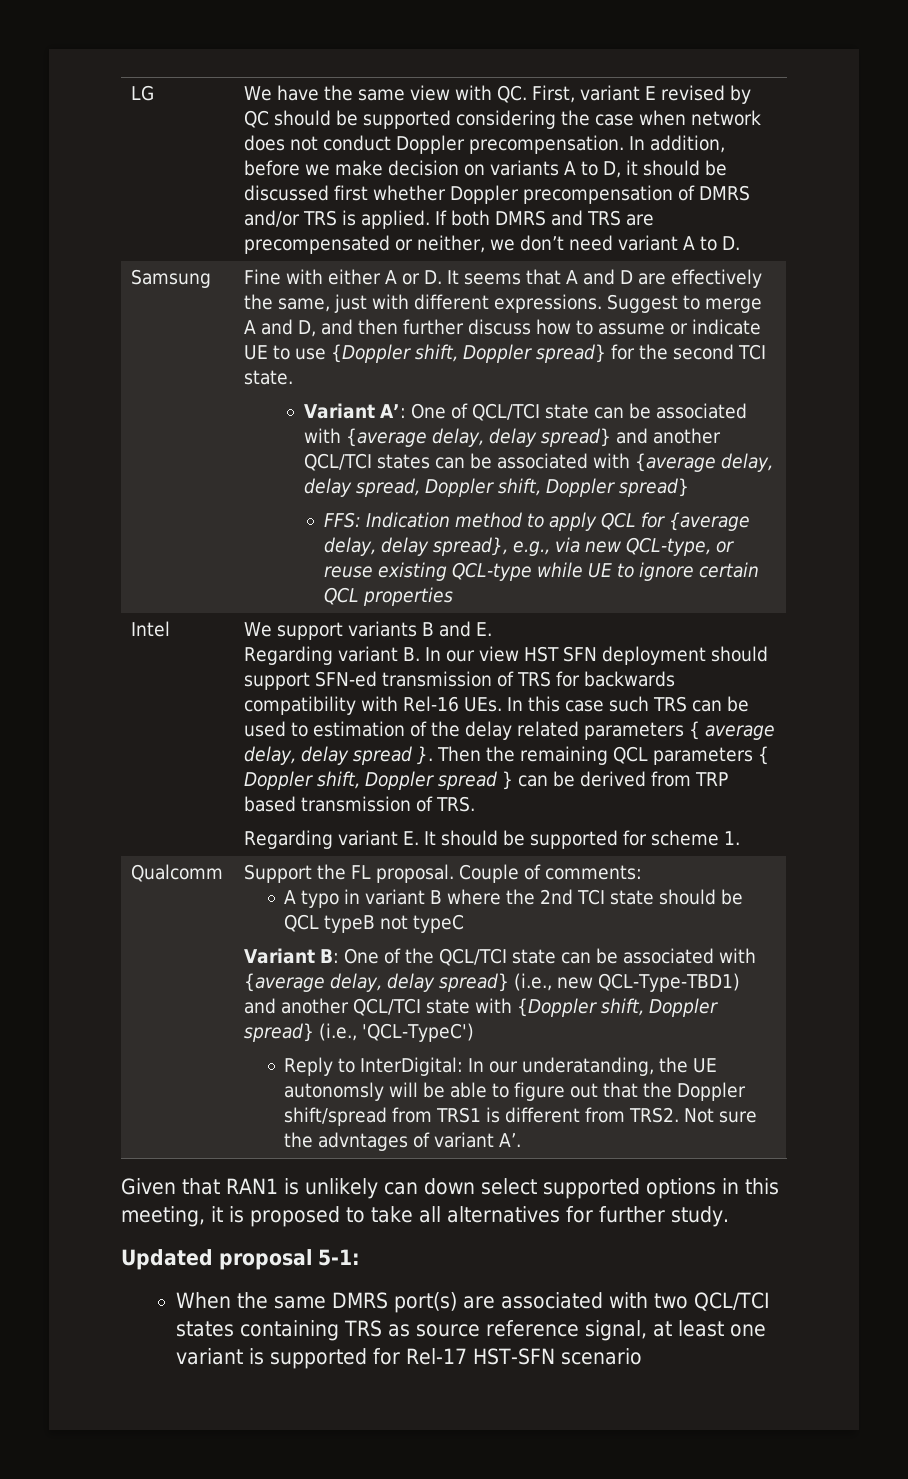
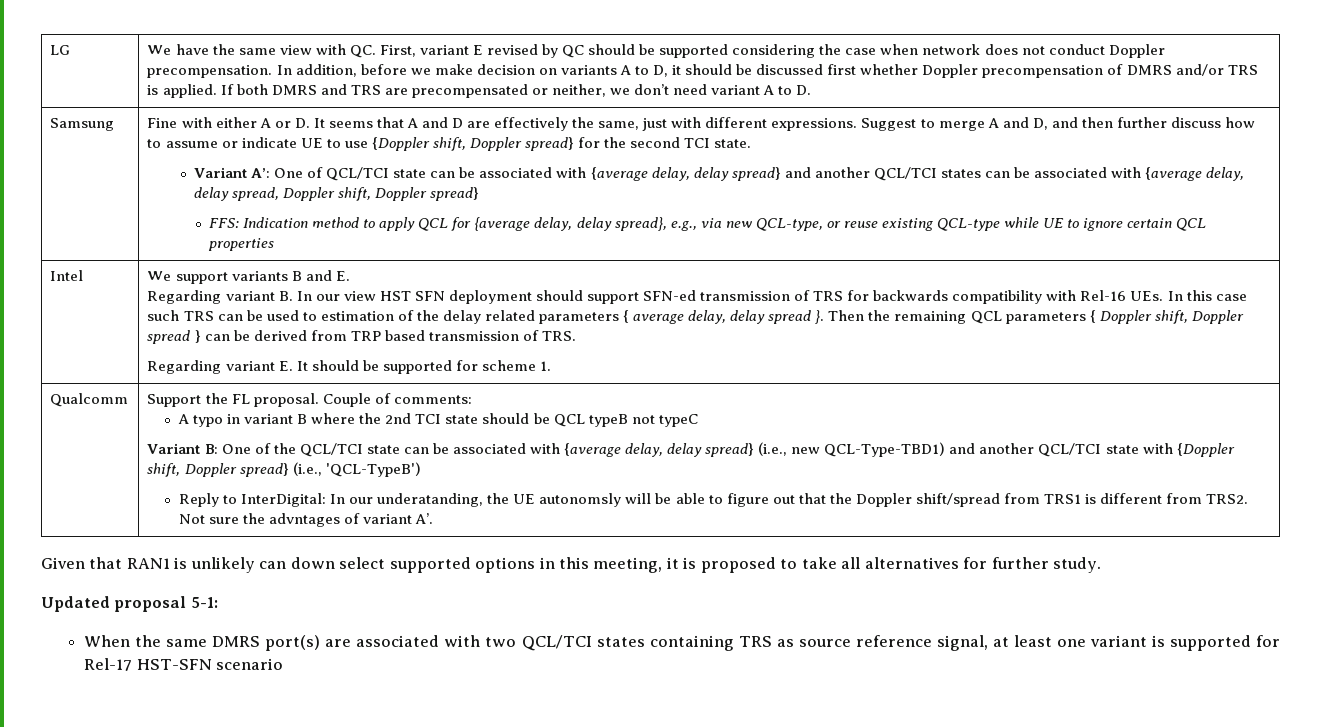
[362,1023,475,1042] 'QCL-TypeC') -> [325,462,421,477] 'QCL-TypeB')

